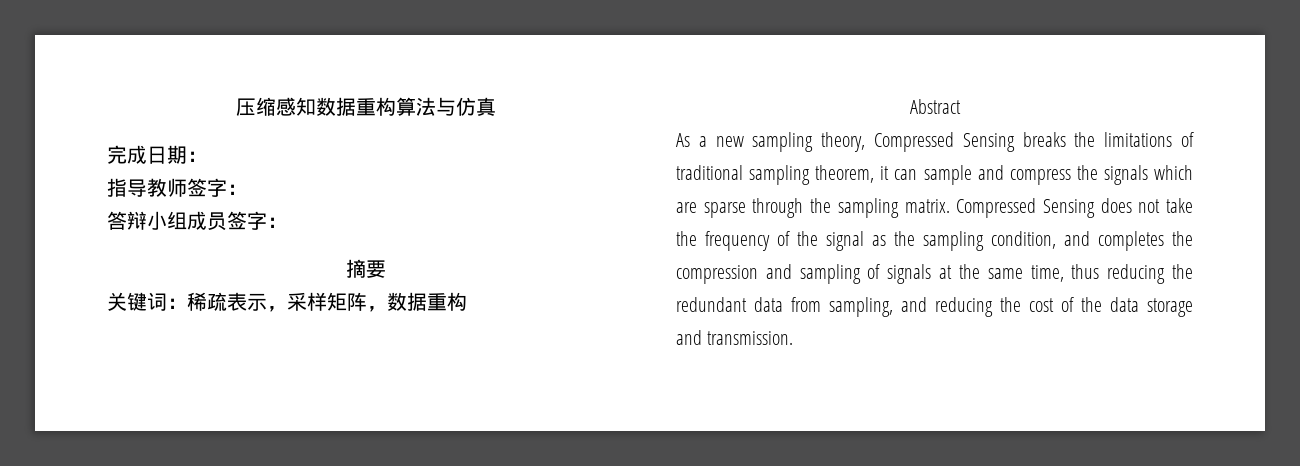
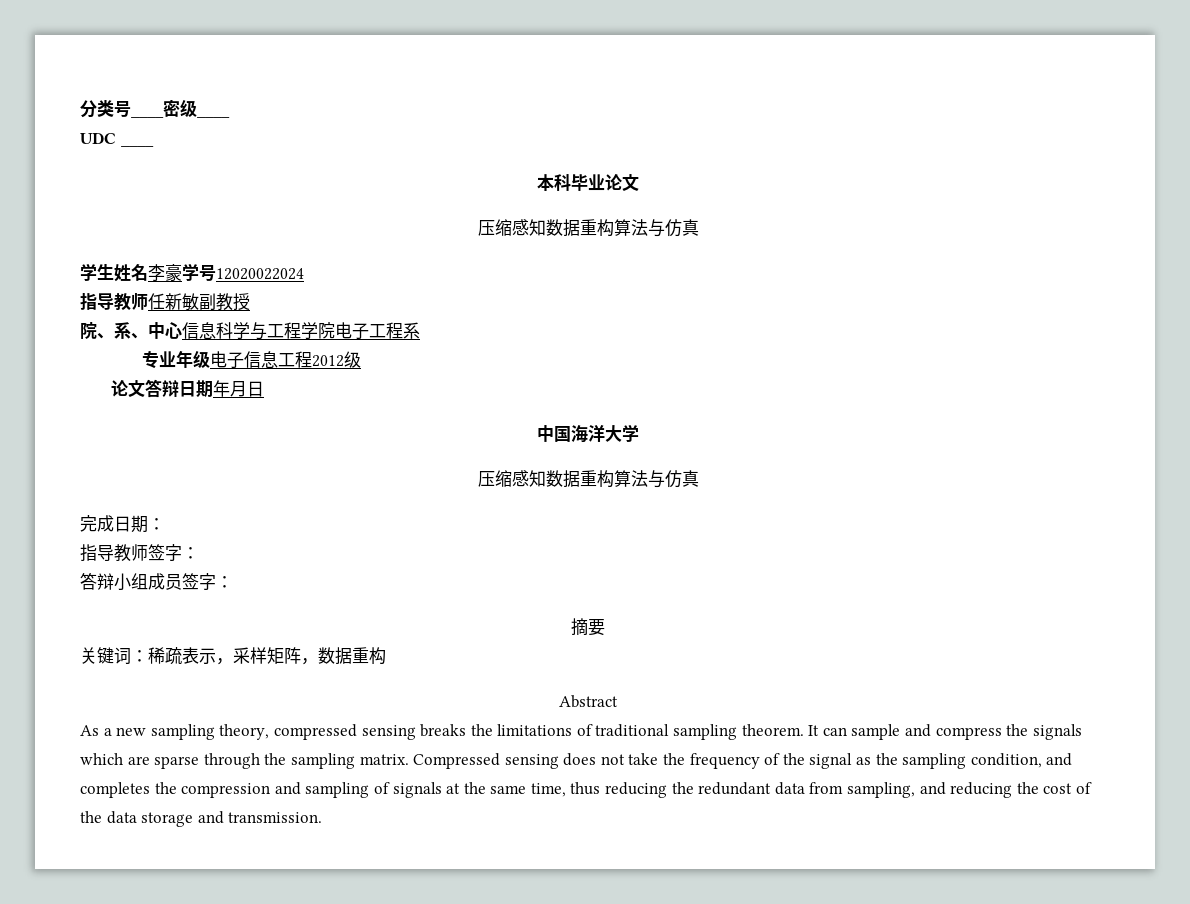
(235, 107) none -> [80,99,230,118] [80,132,116,144] [120,144,154,147] [537,174,639,192] [477,219,699,237] [80,263,304,282] [80,293,250,311] [80,322,420,340] [141,350,361,369] [110,379,264,398] [537,424,639,443] 分类号____密级____ // UDC ____ // 本科毕业论文 // 压缩感知数据重构算法与仿真 // 学生姓名李豪学号12020022024 // 指导教师任新敏副教授 // 院、系、中心信息科学与工程学院电子工程系 // 专业年级电子信息工程2012级 // 论文答辩日期年月日 // 中国海洋大学 //
[873,132,1015,152] Compressed Sensing -> [273,724,416,740] compressed sensing
[815,165,890,183] theorem, it -> [741,724,820,736] theorem. It
[1042,199,1095,218] Sensing -> [504,754,559,769] sensing

